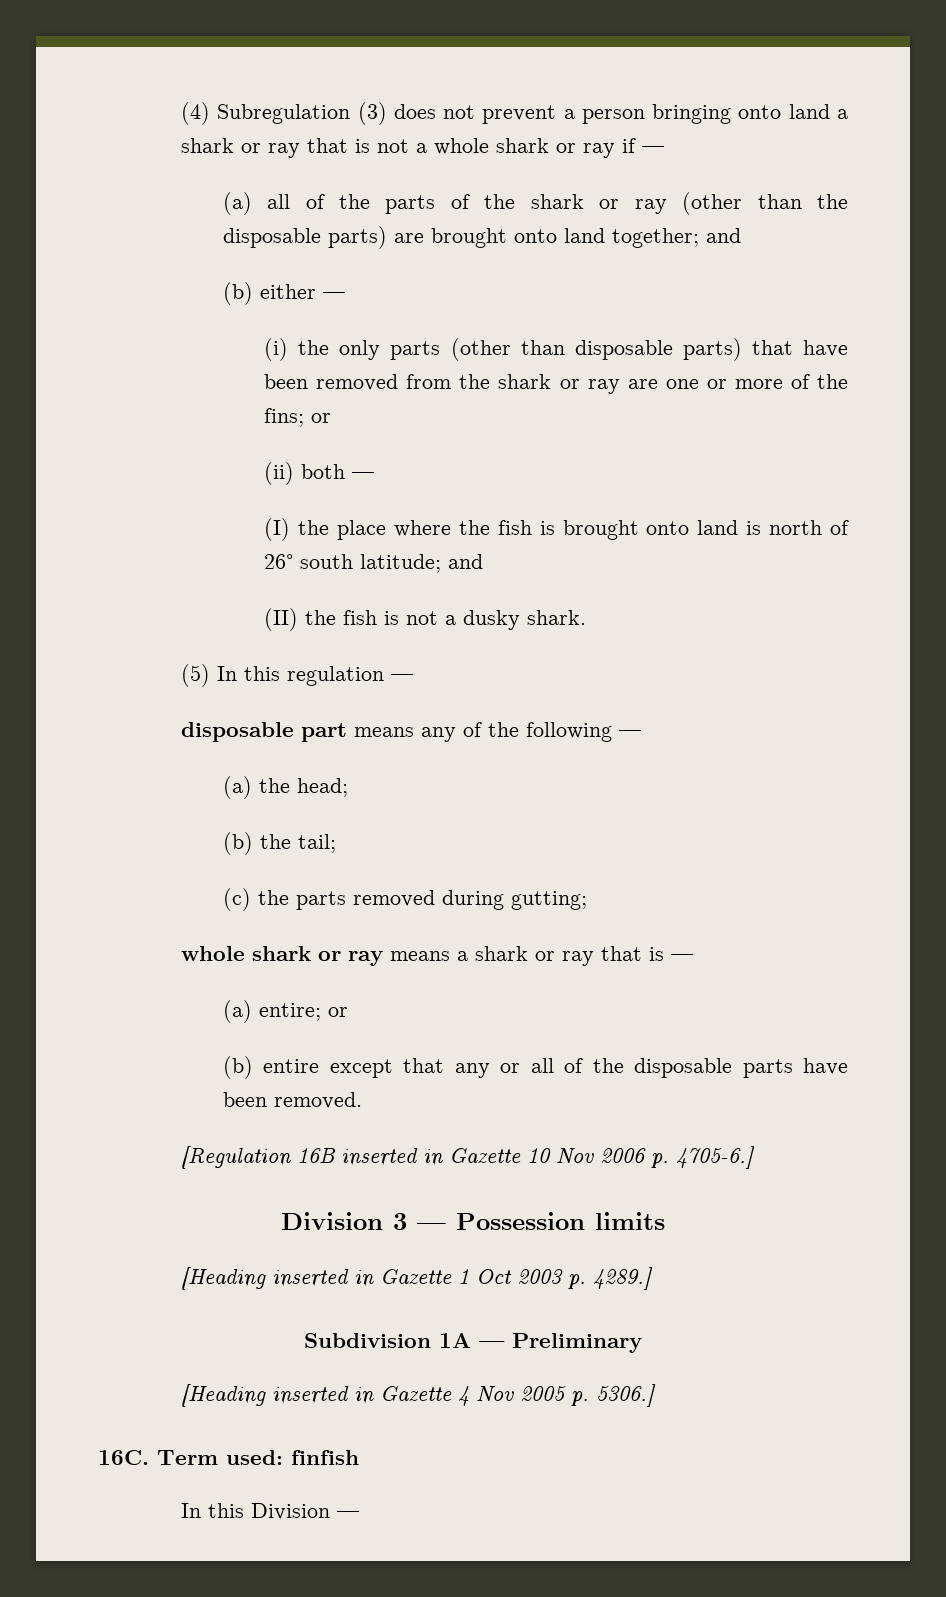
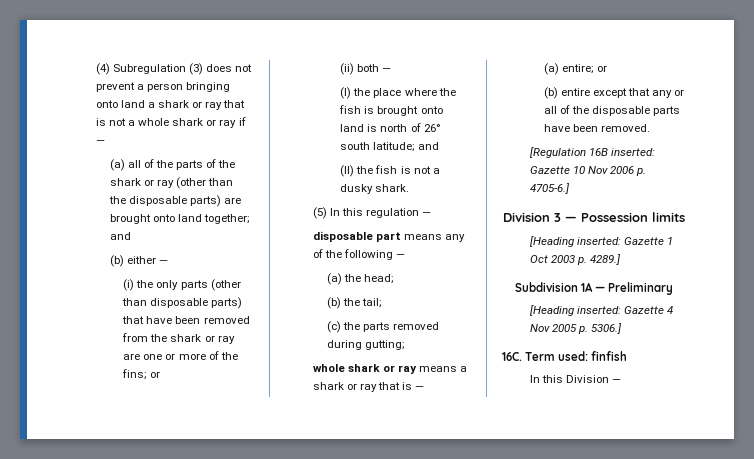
[341,1148,444,1166] inserted in -> [611,148,656,156] inserted:
[272,1269,375,1287] inserted in -> [576,237,621,245] inserted:
[272,1386,375,1404] inserted in -> [576,306,621,314] inserted:

